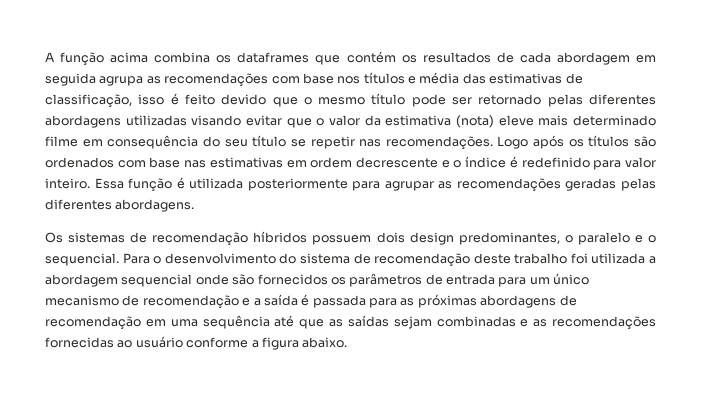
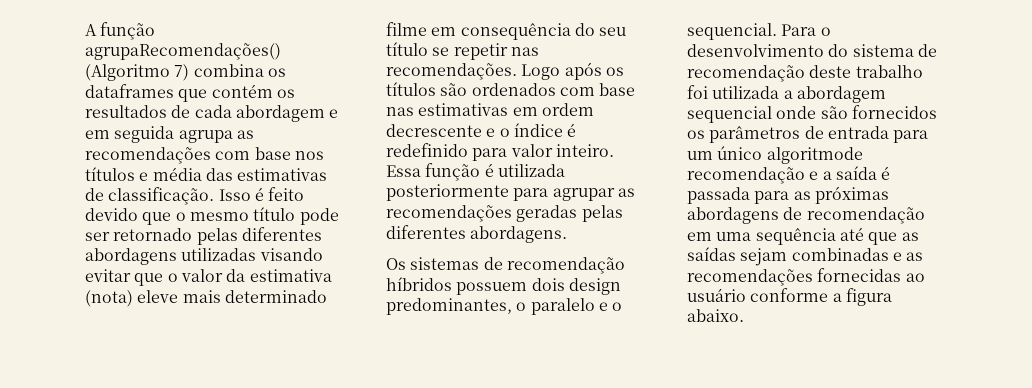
[110,52,149,63] acima -> [85,43,281,60] [85,64,190,81] agrupaRecomendações() (Algoritmo 7)
(630, 58) none -> [329,109,339,118] e
[45,94,165,108] classificação, isso -> [108,187,251,205] classificação. Isso
[45,295,140,306] mecanismo de -> [766,147,863,164] algoritmode

